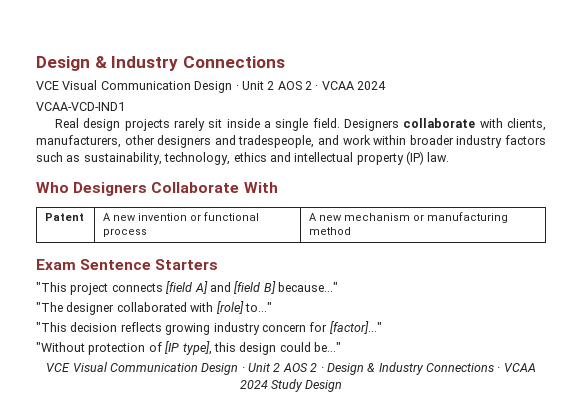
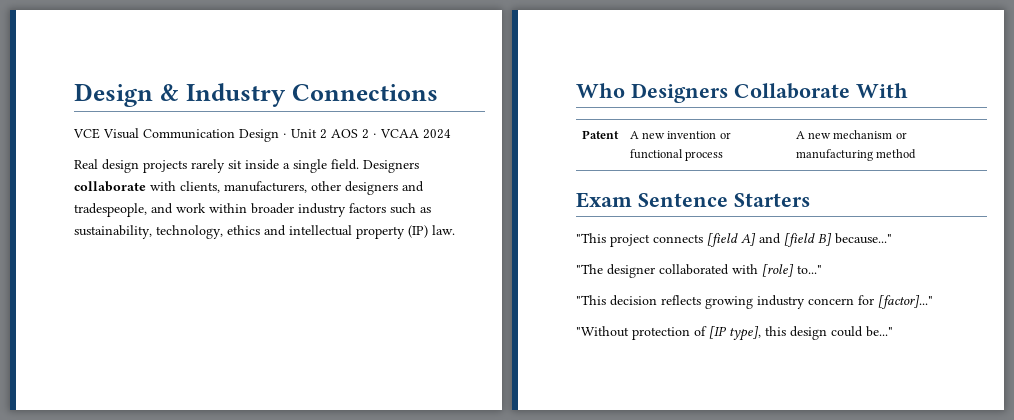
[36,102,125,111] // VCAA-VCD-IND1 -> (451, 134) none
[46,362,536,375] [239,379,343,392] // VCE Visual Communication Design · Unit 2 AOS 2 · Design & Industry Connections · VCAA 2024 Study Design -> (893, 331) none

